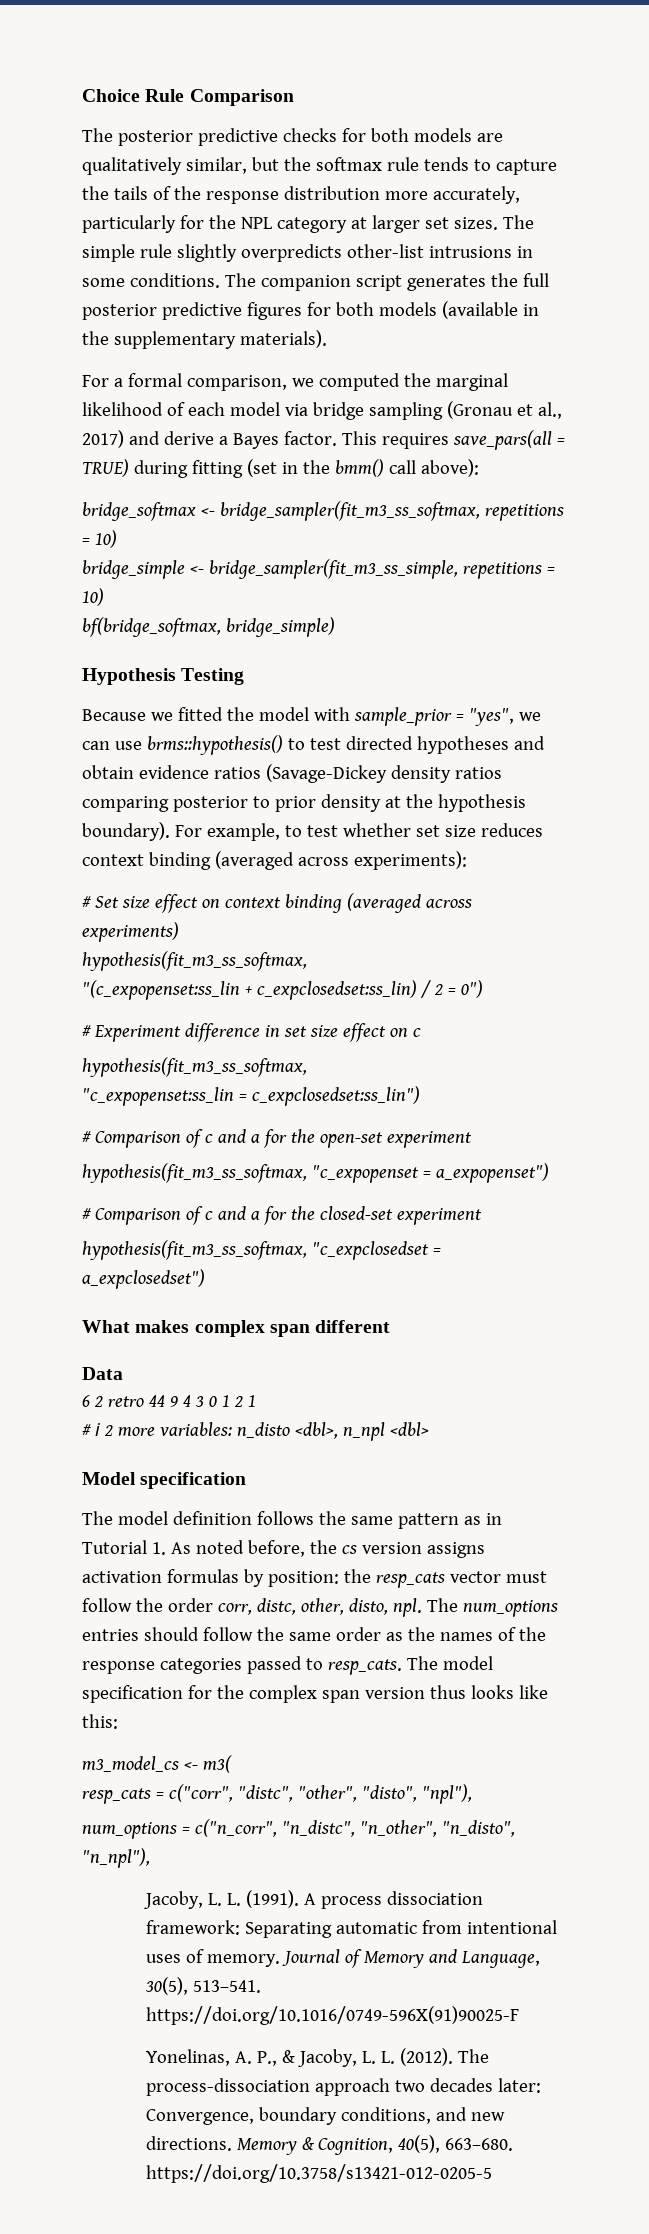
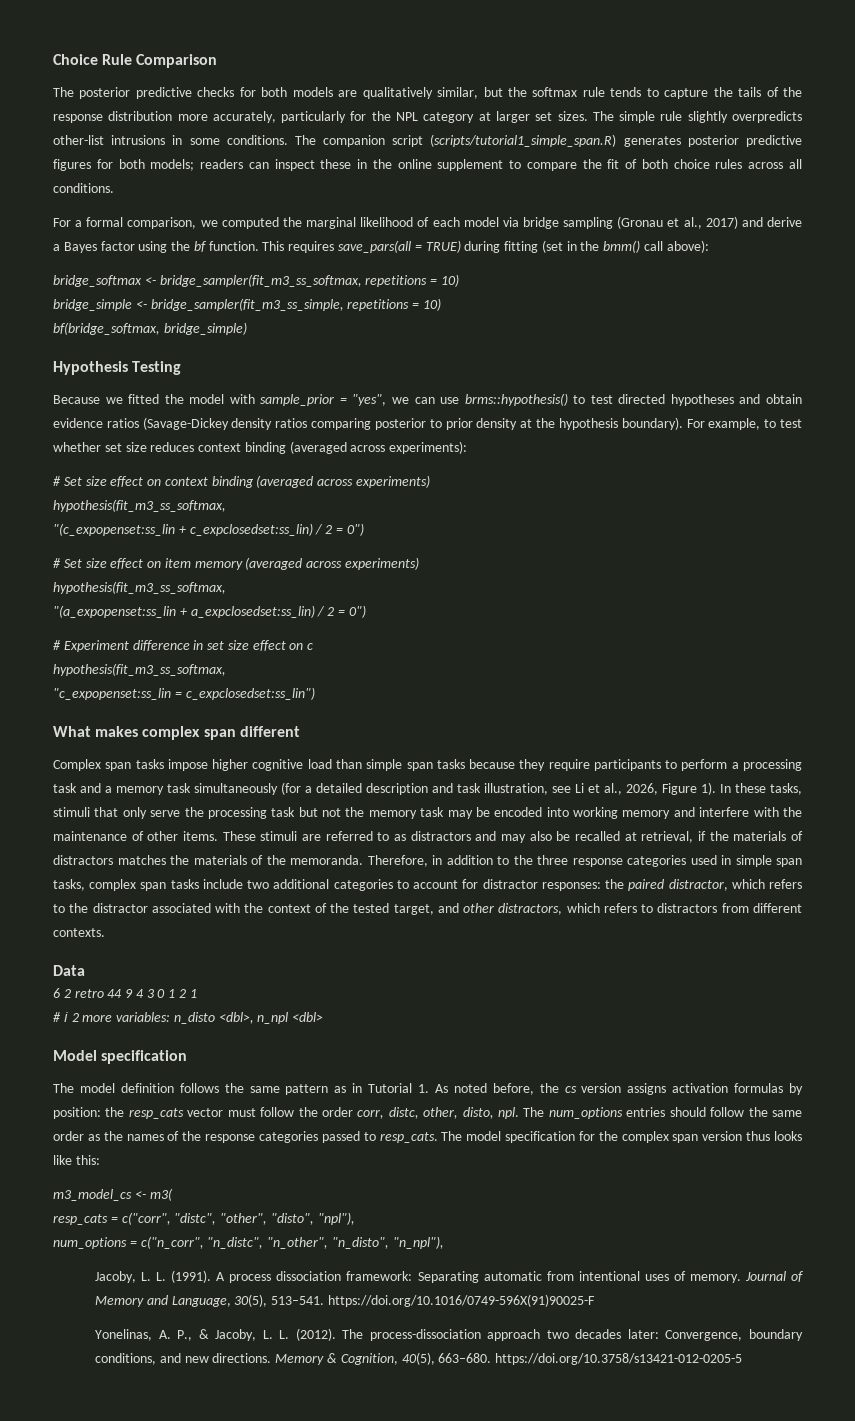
[406,273,549,291] generates the full -> [430,134,681,147] (scripts/tutorial1_simple_span.R) generates
[378,301,539,319] [82,330,327,349] models (available in the supplementary materials). -> [150,159,803,171] [53,183,114,193] models; readers can inspect these in the online supplement to compare the fit of both choice rules across all conditions.
[283,431,337,446] factor. -> [100,241,259,253] factor using the bf function.
(483, 989) none -> [53,557,420,570] [53,581,226,594] [53,605,366,618] // # Set size effect on item memory (averaged across experiments) // hypothesis(fit_m3_ss_softmax, // "(a_expopenset:ss_lin + a_expclosedset:ss_lin) / 2 = 0")
[82,1129,472,1148] [82,1163,549,1183] [82,1206,482,1225] [82,1240,441,1260] [82,1269,205,1289] // # Comparison of c and a for the open-set experiment // hypothesis(fit_m3_ss_softmax, "c_expopenset = a_expopenset") // # Comparison of c and a for the closed-set experiment // hypothesis(fit_m3_ss_softmax, "c_expclosedset = a_expclosedset") -> (315, 693) none
(391, 1326) none -> [53,759,803,771] [53,782,802,795] [53,807,803,819] [53,831,803,843] [53,855,802,867] [53,879,803,891] [53,903,802,915] [53,928,105,937] // Complex span tasks impose higher cognitive load than simple span tasks because they require participants to perform a processing task and a memory task simultaneously (for a detailed description and task illustration, see Li et al., 2026, Figure 1). In these tasks, stimuli that only serve the processing task but not the memory task may be encoded into working memory and interfere with the maintenance of other items. These stimuli are referred to as distractors and may also be recalled at retrieval, if the materials of distractors matches the materials of the memoranda. Therefore, in addition to the three response categories used in simple span tasks, complex span tasks include two additional categories to account for distractor responses: the paired distractor, which refers to the distractor associated with the context of the tested target, and other distractors, which refers to distractors from different contexts.

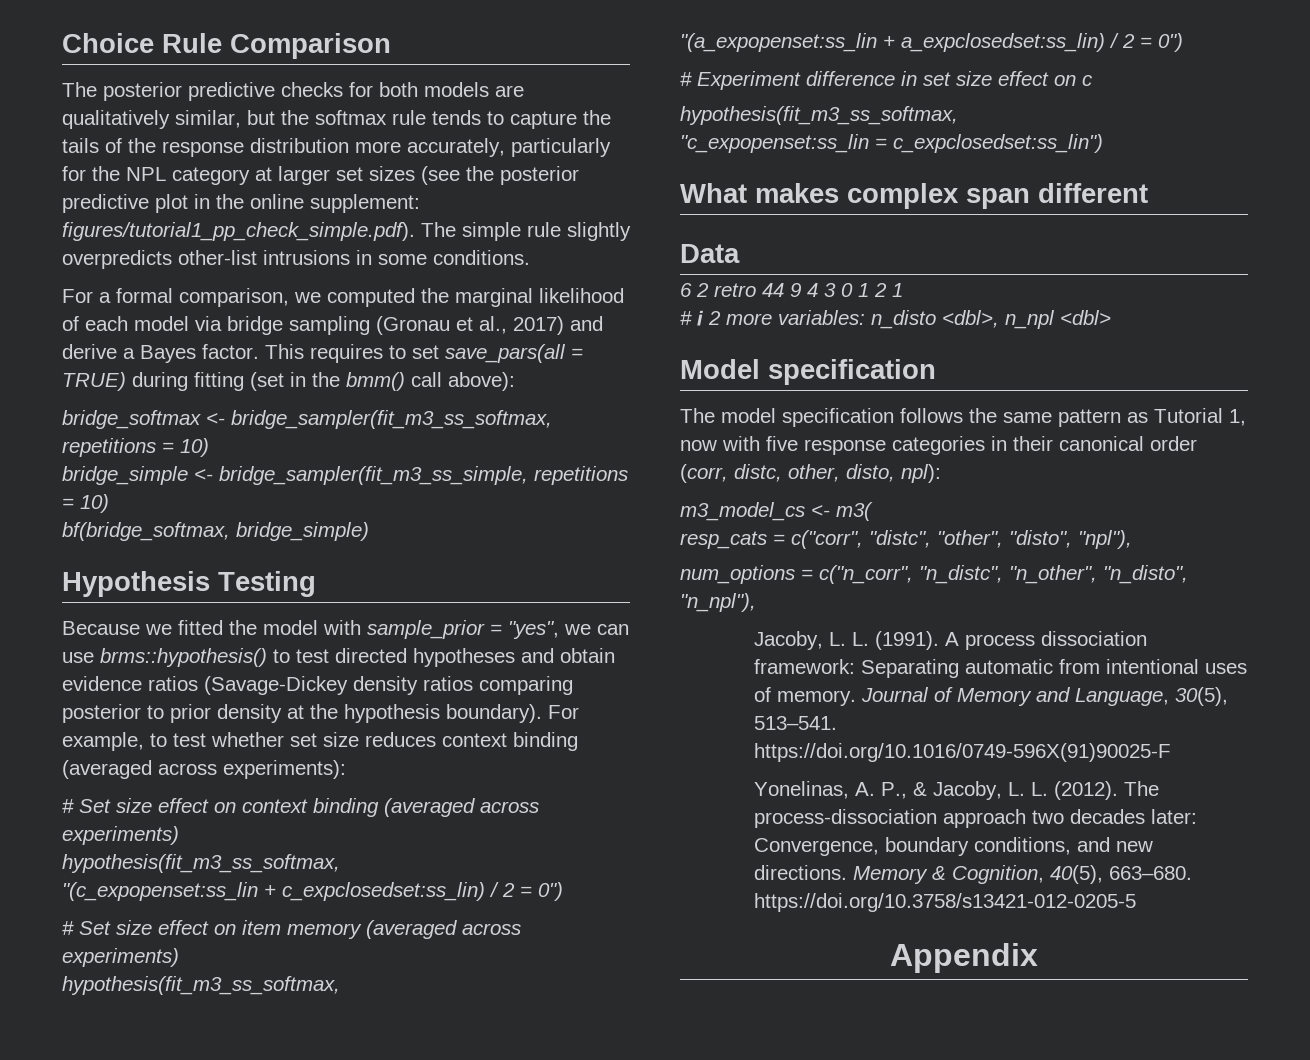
[557,111,588,121] sizes. -> [369,166,579,185] [62,194,420,213] [62,222,415,241] sizes (see the posterior predictive plot in the online supplement: figures/tutorial1_pp_check_simple.pdf).
[294,134,802,147] [53,159,803,171] [53,183,114,193] The companion script (scripts/tutorial1_simple_span.R) generates posterior predictive figures for both models; readers can inspect these in the online supplement to compare the fit of both choice rules across all conditions. -> (530, 257) none
[100,241,335,253] factor using the bf function. This requires -> [202,344,439,363] factor. This requires to set
[53,759,803,771] [53,782,802,795] [53,807,803,819] [53,831,803,843] [53,855,802,867] [53,879,803,891] [53,903,802,915] [53,928,105,937] // Complex span tasks impose higher cognitive load than simple span tasks because they require participants to perform a processing task and a memory task simultaneously (for a detailed description and task illustration, see Li et al., 2026, Figure 1). In these tasks, stimuli that only serve the processing task but not the memory task may be encoded into working memory and interfere with the maintenance of other items. These stimuli are referred to as distractors and may also be recalled at retrieval, if the materials of distractors matches the materials of the memoranda. Therefore, in addition to the three response categories used in simple span tasks, complex span tasks include two additional categories to account for distractor responses: the paired distractor, which refers to the distractor associated with the context of the tested target, and other distractors, which refers to distractors from different contexts. -> (1148, 193) none
[120,1083,174,1093] definition -> [782,408,894,427] specification
[352,1083,803,1095] [53,1107,803,1119] [53,1131,803,1143] [53,1155,100,1165] in Tutorial 1. As noted before, the cs version assigns activation formulas by position: the resp_cats vector must follow the order corr, distc, other, disto, npl. The num_options entries should follow the same order as the names of the response categories passed to resp_cats. The model specification for the complex span version thus looks like this: -> [1154,408,1246,426] [680,436,1197,455] [680,464,941,483] Tutorial 1, now with five response categories in their canonical order (corr, distc, other, disto, npl):
(743, 1359) none -> [890,943,1038,973] // Appendix

